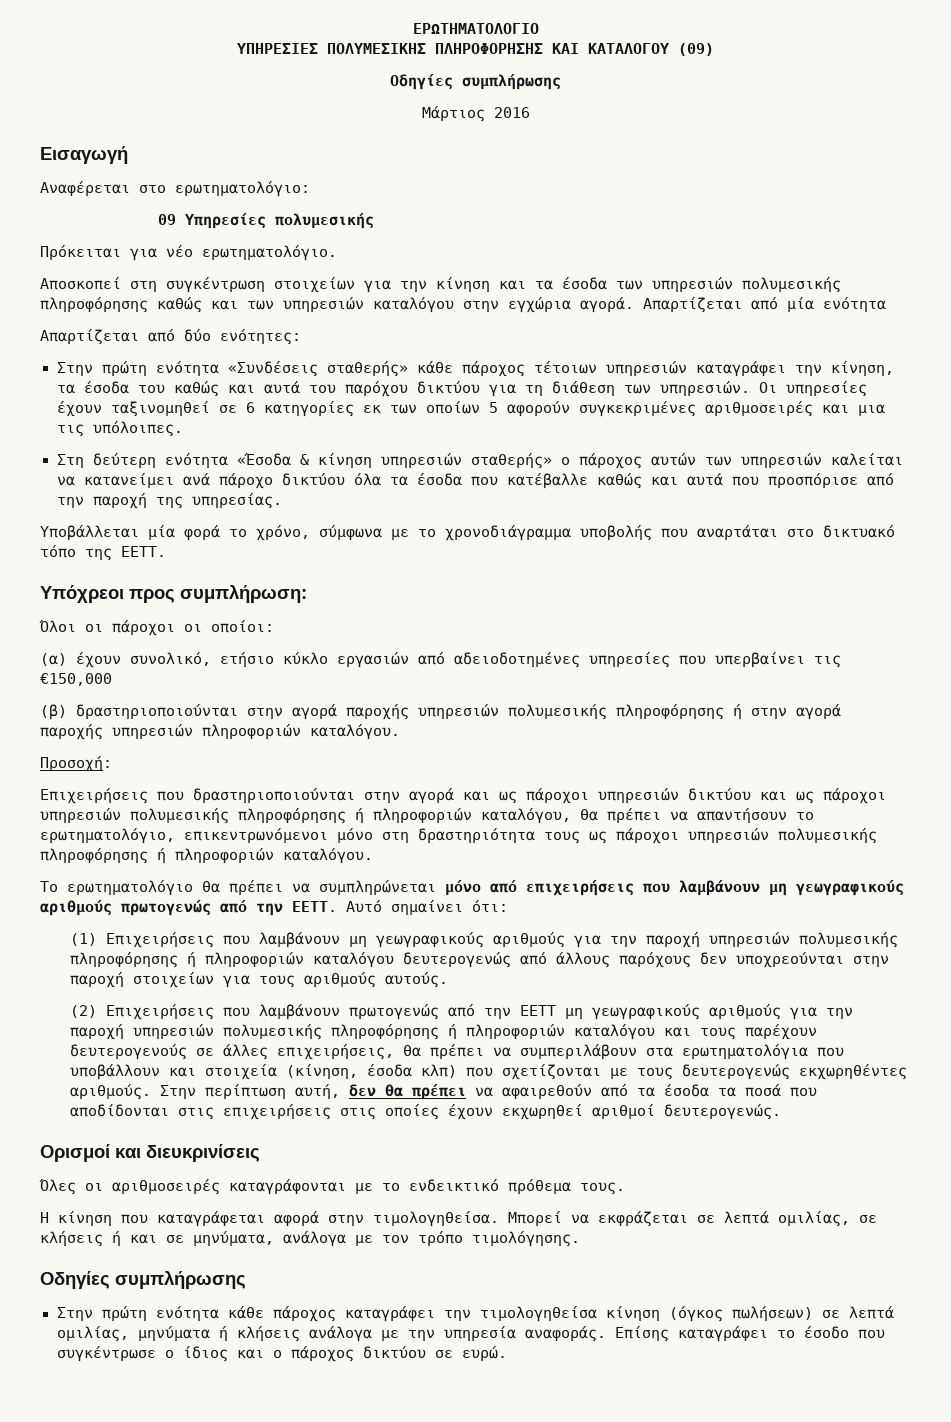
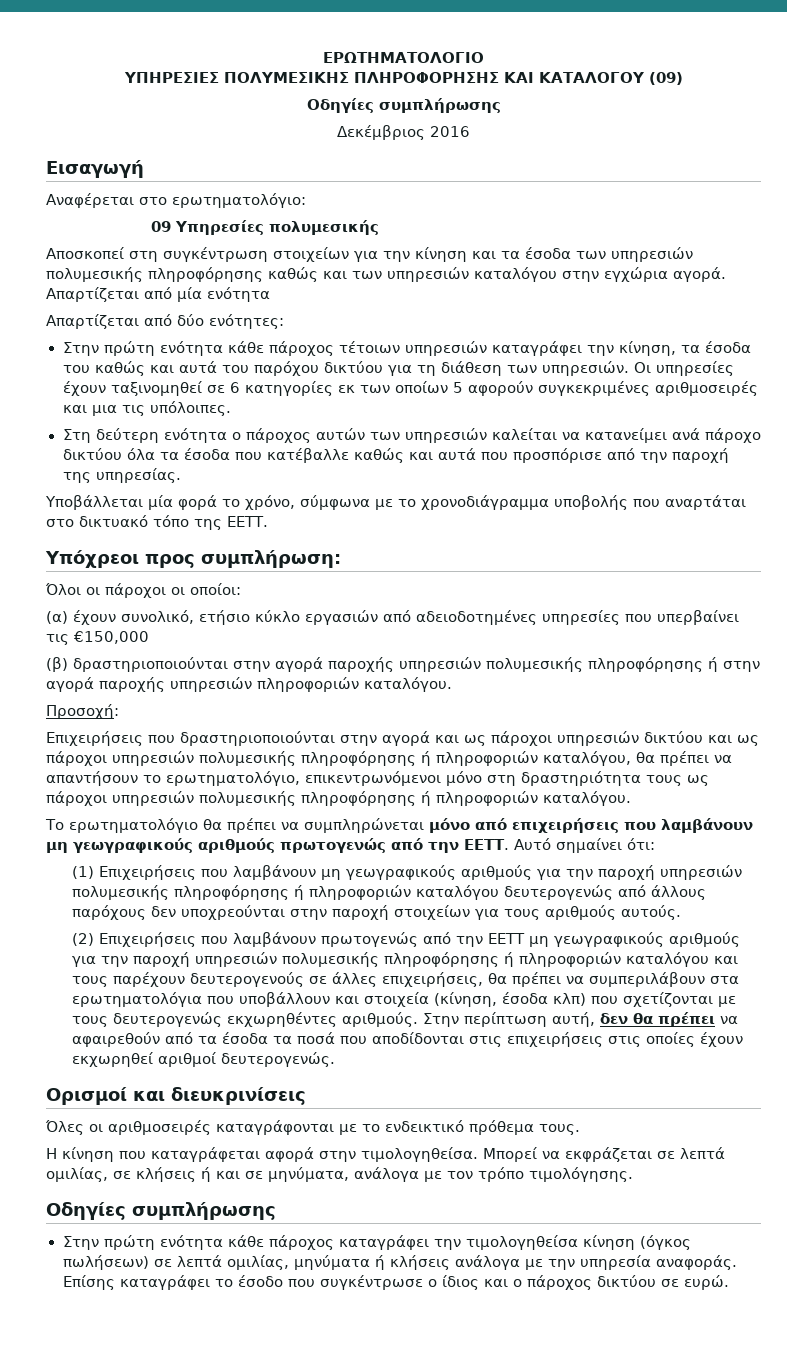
[421,106,485,122] Μάρτιος -> [337,125,425,140] Δεκέμβριος
[40,245,337,261] // Πρόκειται για νέο ερωτηματολόγιο. -> (379, 227) none
[227,361,408,377] «Συνδέσεις σταθερής» -> (223, 348) none
[236,453,552,469] «Έσοδα & κίνηση υπηρεσιών σταθερής» -> (227, 435) none

